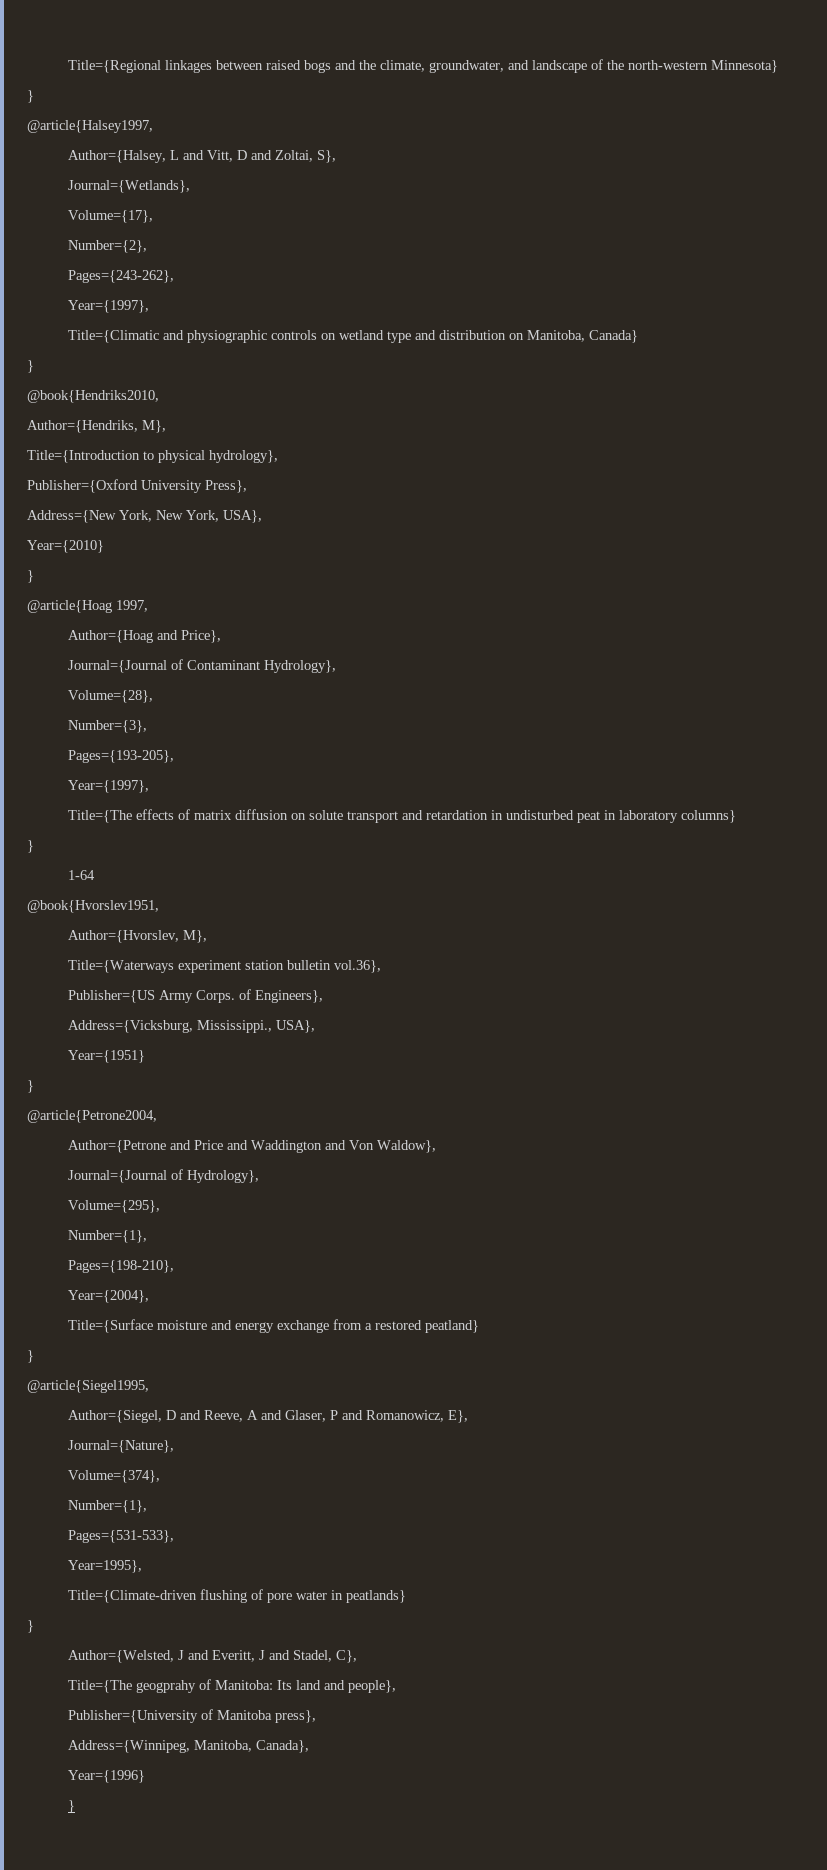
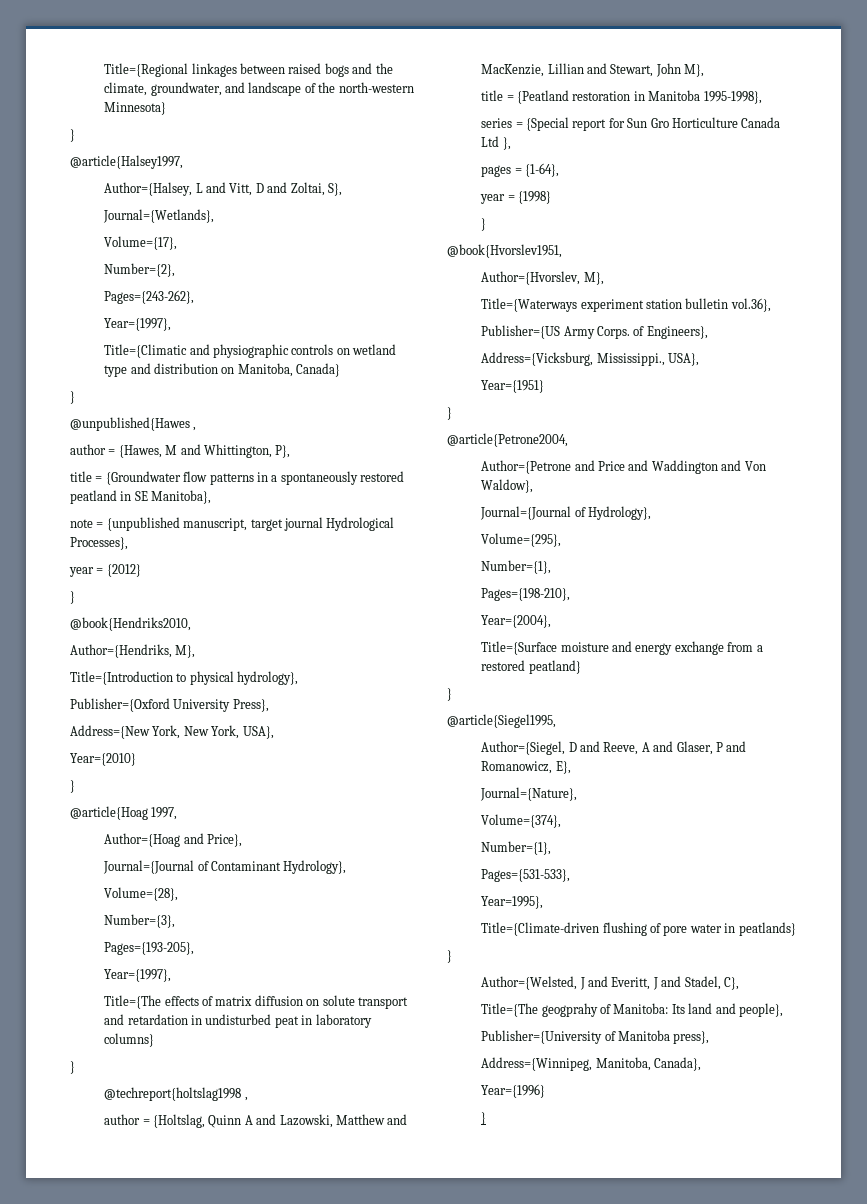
(34, 366) none -> [70,417,197,431] [70,444,291,458] [70,471,404,485] [70,490,212,504] [70,517,395,531] [70,537,128,550] [69,564,141,577] [70,591,75,604] // @unpublished{Hawes , // author = {Hawes, M and Whittington, P}, // title = {Groundwater flow patterns in a spontaneously restored peatland in SE Manitoba}, // note = {unpublished manuscript, target journal Hydrological Processes}, // year = {2012} // }
[67,870,95,880] 1-64 -> [104,1087,248,1101] [104,1114,408,1128] [481,63,705,77] [481,90,762,104] [481,117,781,131] [481,136,511,150] [481,163,560,177] [480,191,552,204] [481,218,487,231] @techreport{holtslag1998 , // author = {Holtslag, Quinn A and Lazowski, Matthew and MacKenzie, Lillian and Stewart, John M}, // title = {Peatland restoration in Manitoba 1995-1998}, // series = {Special report for Sun Gro Horticulture Canada Ltd }, // pages = {1-64}, // year = {1998} // }

